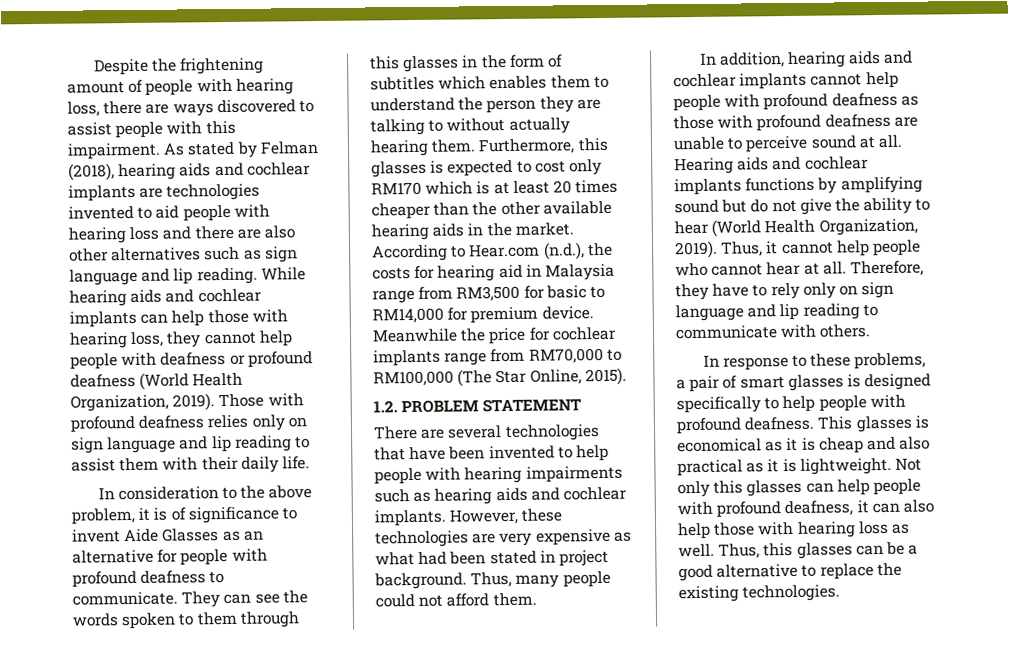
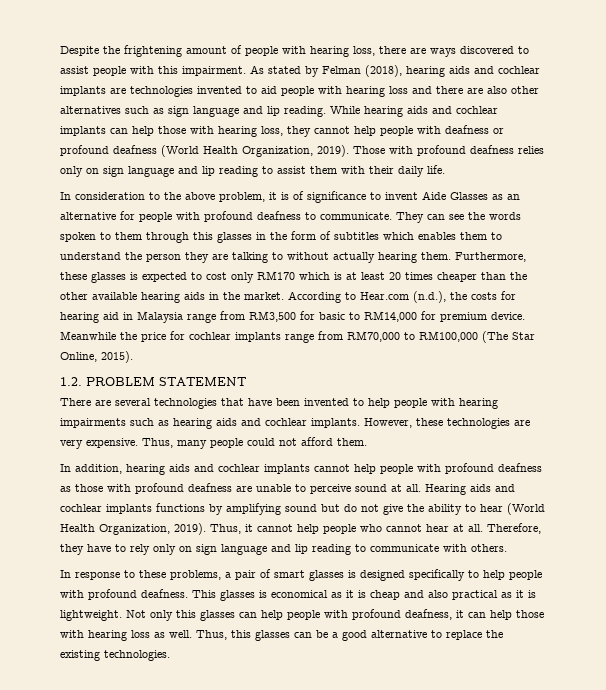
[577,137,609,152] this -> [60,272,87,280] these
[535,528,632,546] [375,549,609,567] [374,572,467,590] expensive as what had been stated in project background. -> [86,438,138,448] expensive.
[902,499,934,513] also -> (486, 615) none

